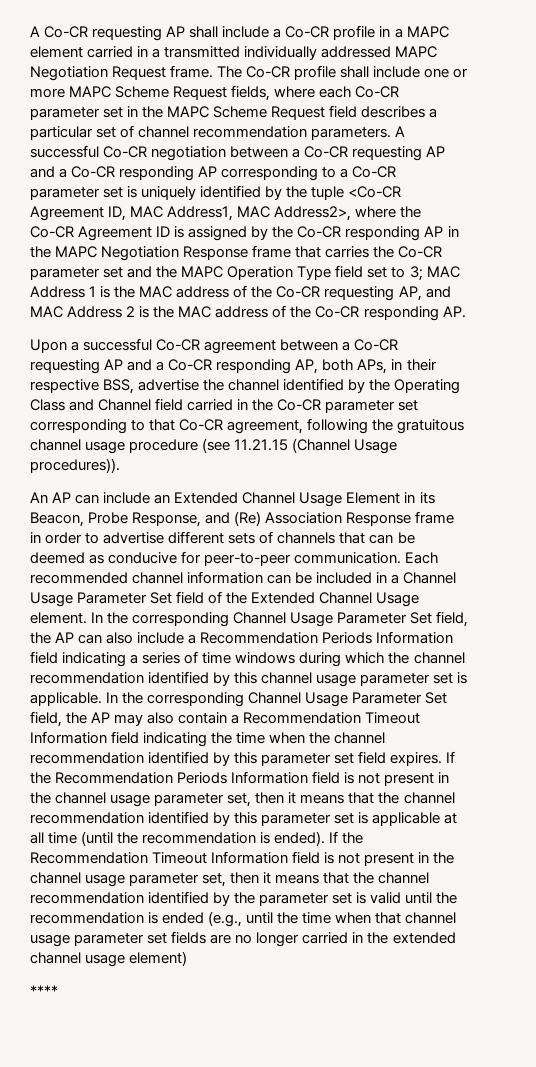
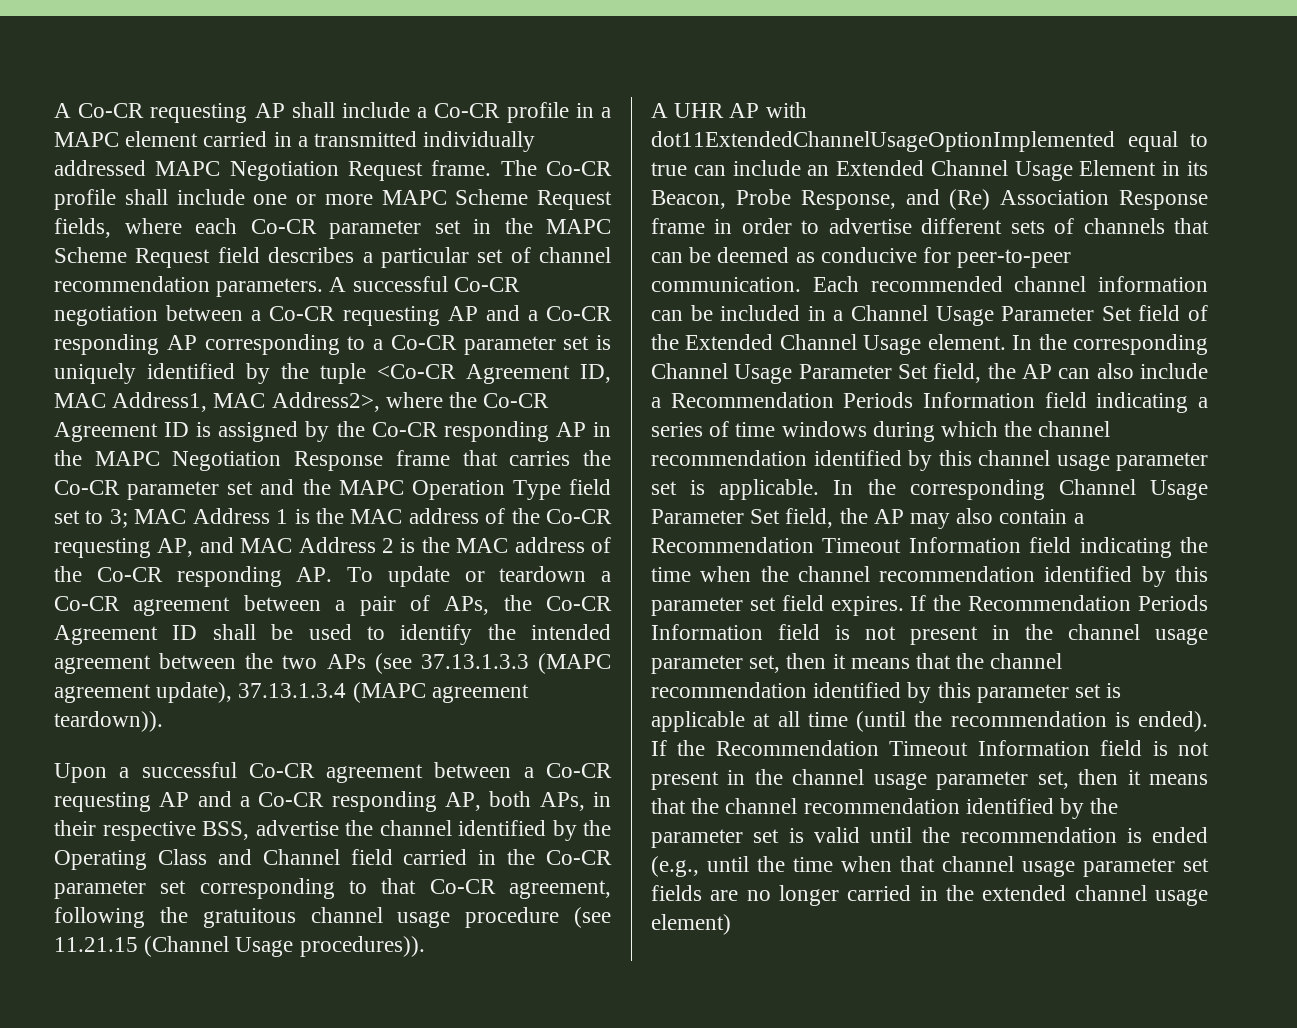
(466, 312) none -> [347,566,611,587] [54,595,612,616] [54,624,611,645] [54,653,611,674] [54,682,529,703] [54,711,163,732] To update or teardown a Co-CR agreement between a pair of APs, the Co-CR Agreement ID shall be used to identify the intended agreement between the two APs (see 37.13.1.3.3 (MAPC agreement update), 37.13.1.3.4 (MAPC agreement teardown)).
[30,492,72,503] An AP -> [651,102,807,118] [651,131,1208,152] [651,162,687,176] A UHR AP with dot11ExtendedChannelUsageOptionImplemented equal to true
[30,985,58,996] // **** -> (731, 924) none

